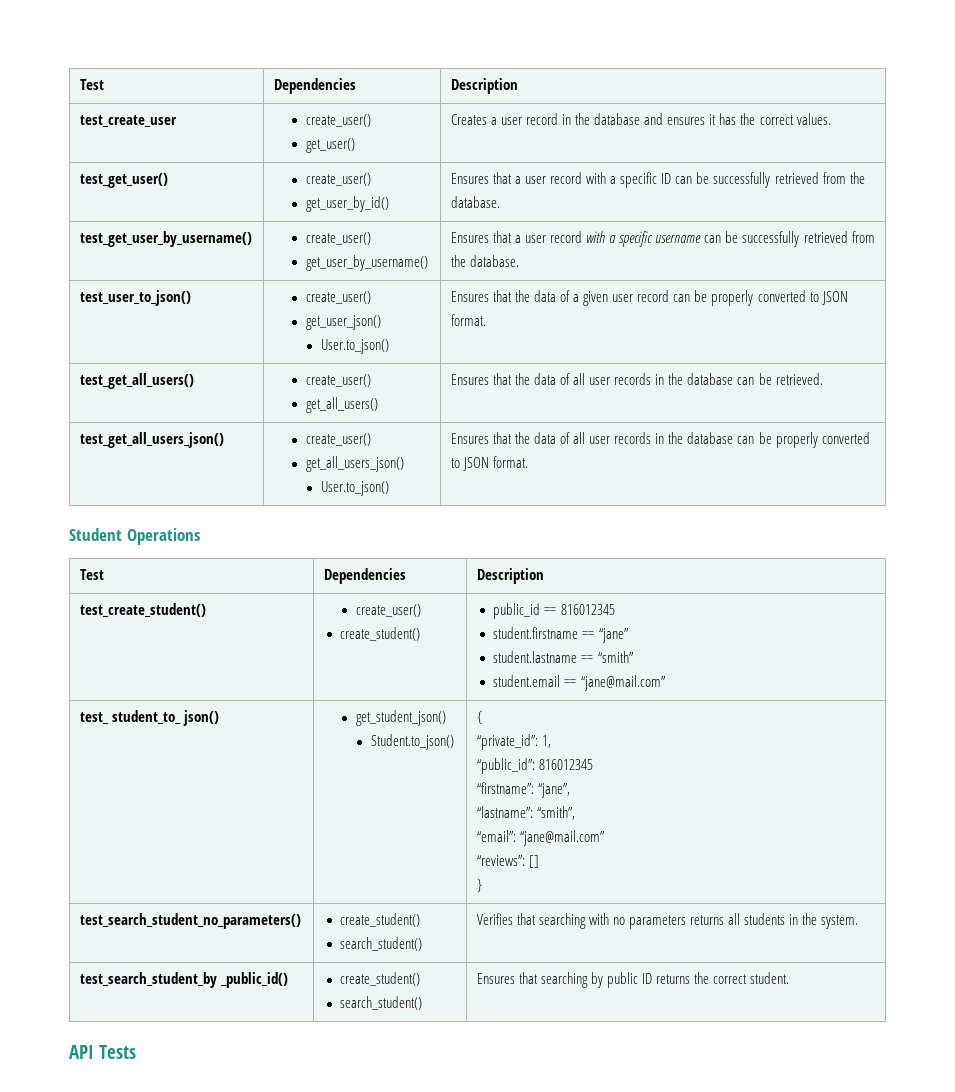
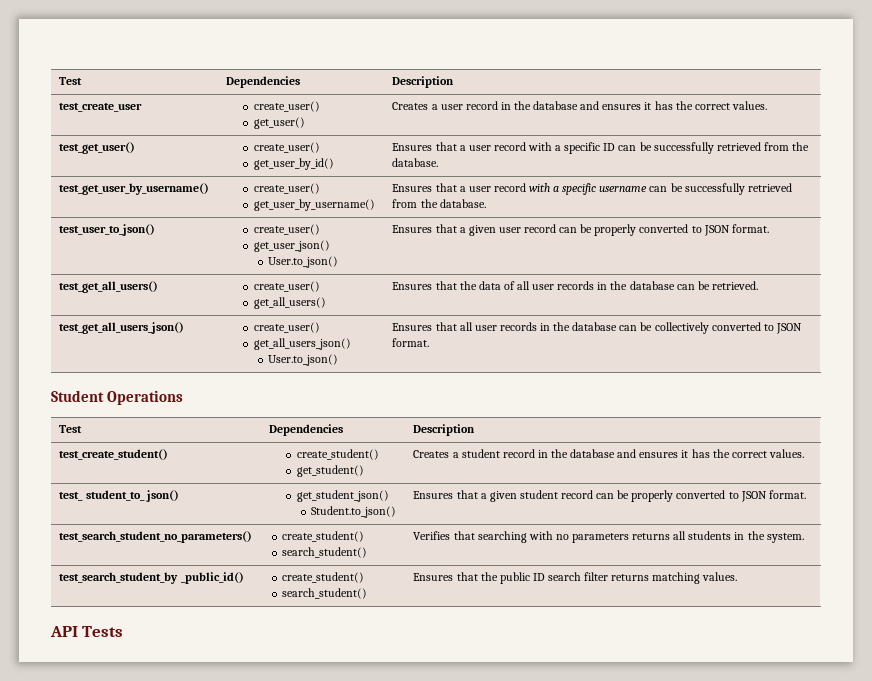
[515,290,571,302] the data of -> (457, 228) none
[515,432,818,448] the data of all user records in the database can be properly -> [459,322,709,334] all user records in the database can be collectively
[355,604,421,617] [340,627,421,641] [493,603,615,619] [493,627,629,643] [493,651,634,663] [493,675,666,691] create_user() // create_student() | public_id == 816012345 // student.firstname == “jane” // student.lastname == “smith” // student.email == “jane@mail.com” -> [296,449,379,460] [296,465,364,477] [413,449,804,458] create_student() // get_student() | Creates a student record in the database and ensures it has the correct values.
[476,711,482,724] [476,734,551,750] [476,758,593,774] [476,782,570,798] [476,806,575,820] [476,830,605,846] [476,855,539,868] [476,879,482,892] { // “private_id”: 1, // “public_id”: 816012345 // “firstname”: “jane”, // “lastname”: “smith”, // “email”: “jane@mail.com” // “reviews”: [] // } -> [413,490,806,502] Ensures that a given student record can be properly converted to JSON format.
[541,972,790,988] searching by public ID returns the correct student. -> [480,572,738,584] the public ID search filter returns matching values.

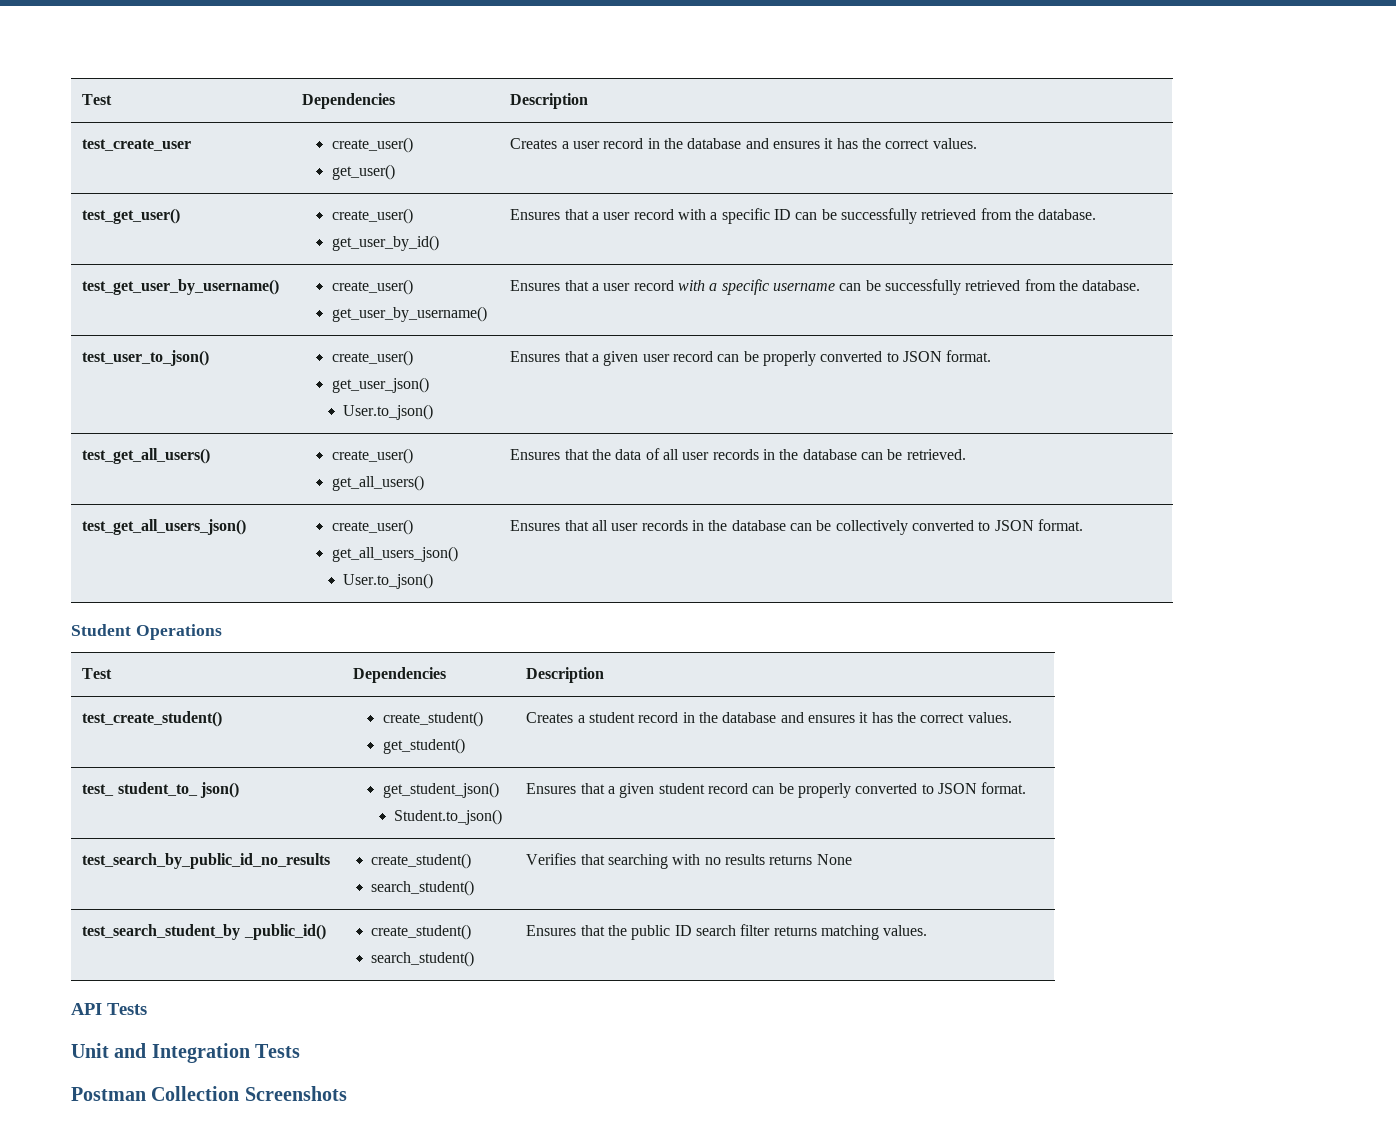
[59,531,253,543] test_search_student_no_parameters() -> [82,853,331,869] test_search_by_public_id_no_results
[571,531,804,543] parameters returns all students in the system. -> [725,854,852,865] results returns None
(124, 631) none -> [71,1043,301,1063] [71,1086,347,1101] // Unit and Integration Tests // Postman Collection Screenshots

